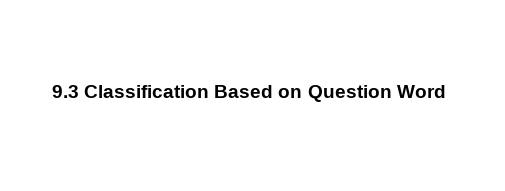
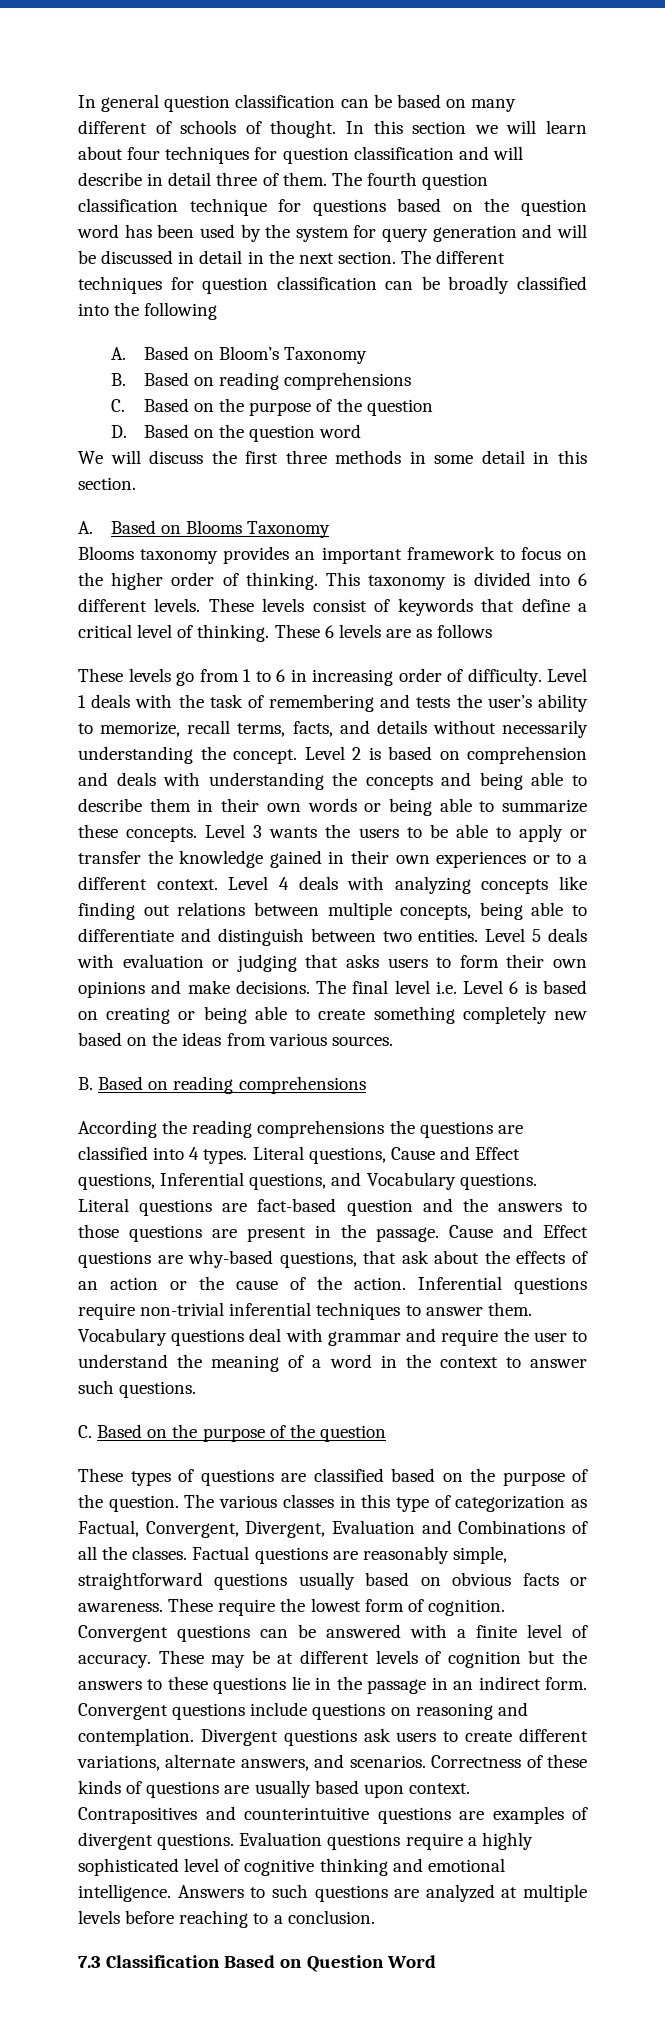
[52,85,79,98] 9.3 -> [78,94,517,112] [78,120,588,138] [78,146,523,164] [78,172,489,190] [78,198,587,216] [77,224,587,242] [78,250,506,264] [78,276,587,294] [78,302,218,320] [110,346,368,364] [110,372,412,390] [110,398,433,416] [110,424,362,442] [78,450,587,464] [78,477,136,490] [78,520,331,538] [78,546,587,564] [78,572,587,590] [78,598,587,616] [78,624,493,642] [78,668,587,686] [78,694,588,712] [78,720,588,738] [78,746,587,764] [78,772,587,790] [78,798,587,816] [78,824,587,842] [78,850,588,868] [78,876,587,894] [78,902,587,920] [78,928,587,946] [77,954,588,972] [78,980,587,998] [78,1006,587,1024] [78,1032,393,1046] [78,1076,366,1094] [78,1120,523,1138] [78,1146,521,1164] [78,1172,537,1190] [78,1198,587,1216] [78,1224,588,1242] [78,1250,588,1268] [78,1276,587,1294] [78,1302,532,1320] [78,1328,587,1346] [78,1354,588,1372] [78,1380,197,1398] [78,1424,386,1442] [78,1468,588,1486] [78,1494,587,1512] [78,1520,589,1538] [78,1546,507,1564] [78,1572,587,1590] [78,1598,505,1616] [78,1624,588,1642] [78,1650,588,1668] [78,1676,587,1694] [78,1702,528,1720] [78,1728,589,1746] [77,1754,588,1771] [78,1780,470,1798] [78,1806,588,1824] [78,1832,533,1850] [78,1858,505,1876] [78,1884,587,1902] [78,1910,375,1928] [78,1956,101,1968] In general question classification can be based on many different of schools of thought. In this section we will learn about four techniques for question classification and will describe in detail three of them. The fourth question classification technique for questions based on the question word has been used by the system for query generation and will be discussed in detail in the next section. The different techniques for question classification can be broadly classified into the following // A. Based on Bloom’s Taxonomy // B. Based on reading comprehensions // C. Based on the purpose of the question // D. Based on the question word // We will discuss the first three methods in some detail in this section. // A. Based on Blooms Taxonomy // Blooms taxonomy provides an important framework to focus on the higher order of thinking. This taxonomy is divided into 6 different levels. These levels consist of keywords that define a critical level of thinking. These 6 levels are as follows // These levels go from 1 to 6 in increasing order of difficulty. Level 1 deals with the task of remembering and tests the user’s ability to memorize, recall terms, facts, and details without necessarily understanding the concept. Level 2 is based on comprehension and deals with understanding the concepts and being able to describe them in their own words or being able to summarize these concepts. Level 3 wants the users to be able to apply or transfer the knowledge gained in their own experiences or to a different context. Level 4 deals with analyzing concepts like finding out relations between multiple concepts, being able to differentiate and distinguish between two entities. Level 5 deals with evaluation or judging that asks users to form their own opinions and make decisions. The final level i.e. Level 6 is based on creating or being able to create something completely new based on the ideas from various sources. // B. Based on reading comprehensions // According the reading comprehensions the questions are classified into 4 types. Literal questions, Cause and Effect questions, Inferential questions, and Vocabulary questions. Literal questions are fact-based question and the answers to those questions are present in the passage. Cause and Effect questions are why-based questions, that ask about the effects of an action or the cause of the action. Inferential questions require non-trivial inferential techniques to answer them. Vocabulary questions deal with grammar and require the user to understand the meaning of a word in the context to answer such questions. // C. Based on the purpose of the question // These types of questions are classified based on the purpose of the question. The various classes in this type of categorization as Factual, Convergent, Divergent, Evaluation and Combinations of all the classes. Factual questions are reasonably simple, straightforward questions usually based on obvious facts or awareness. These require the lowest form of cognition. Convergent questions can be answered with a finite level of accuracy. These may be at different levels of cognition but the answers to these questions lie in the passage in an indirect form. Convergent questions include questions on reasoning and contemplation. Divergent questions ask users to create different variations, alternate answers, and scenarios. Correctness of these kinds of questions are usually based upon context. Contrapositives and counterintuitive questions are examples of divergent questions. Evaluation questions require a highly sophisticated level of cognitive thinking and emotional intelligence. Answers to such questions are analyzed at multiple levels before reaching to a conclusion. // 7.3

